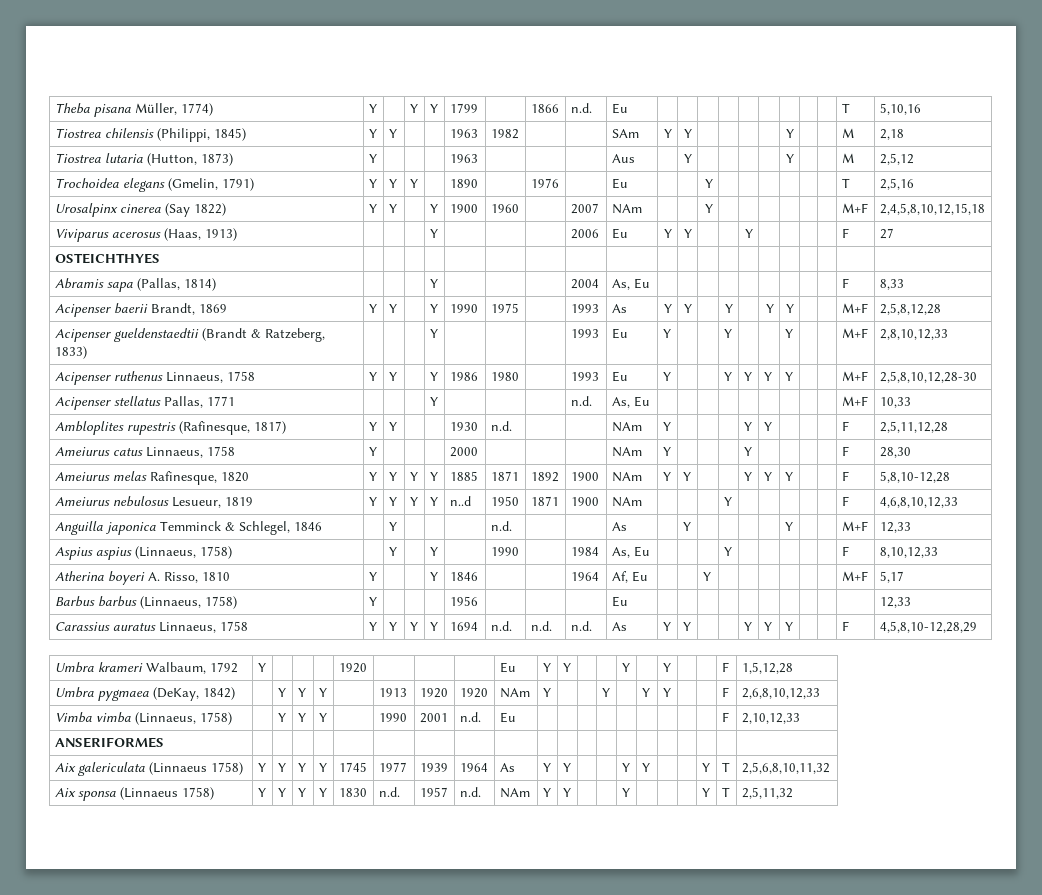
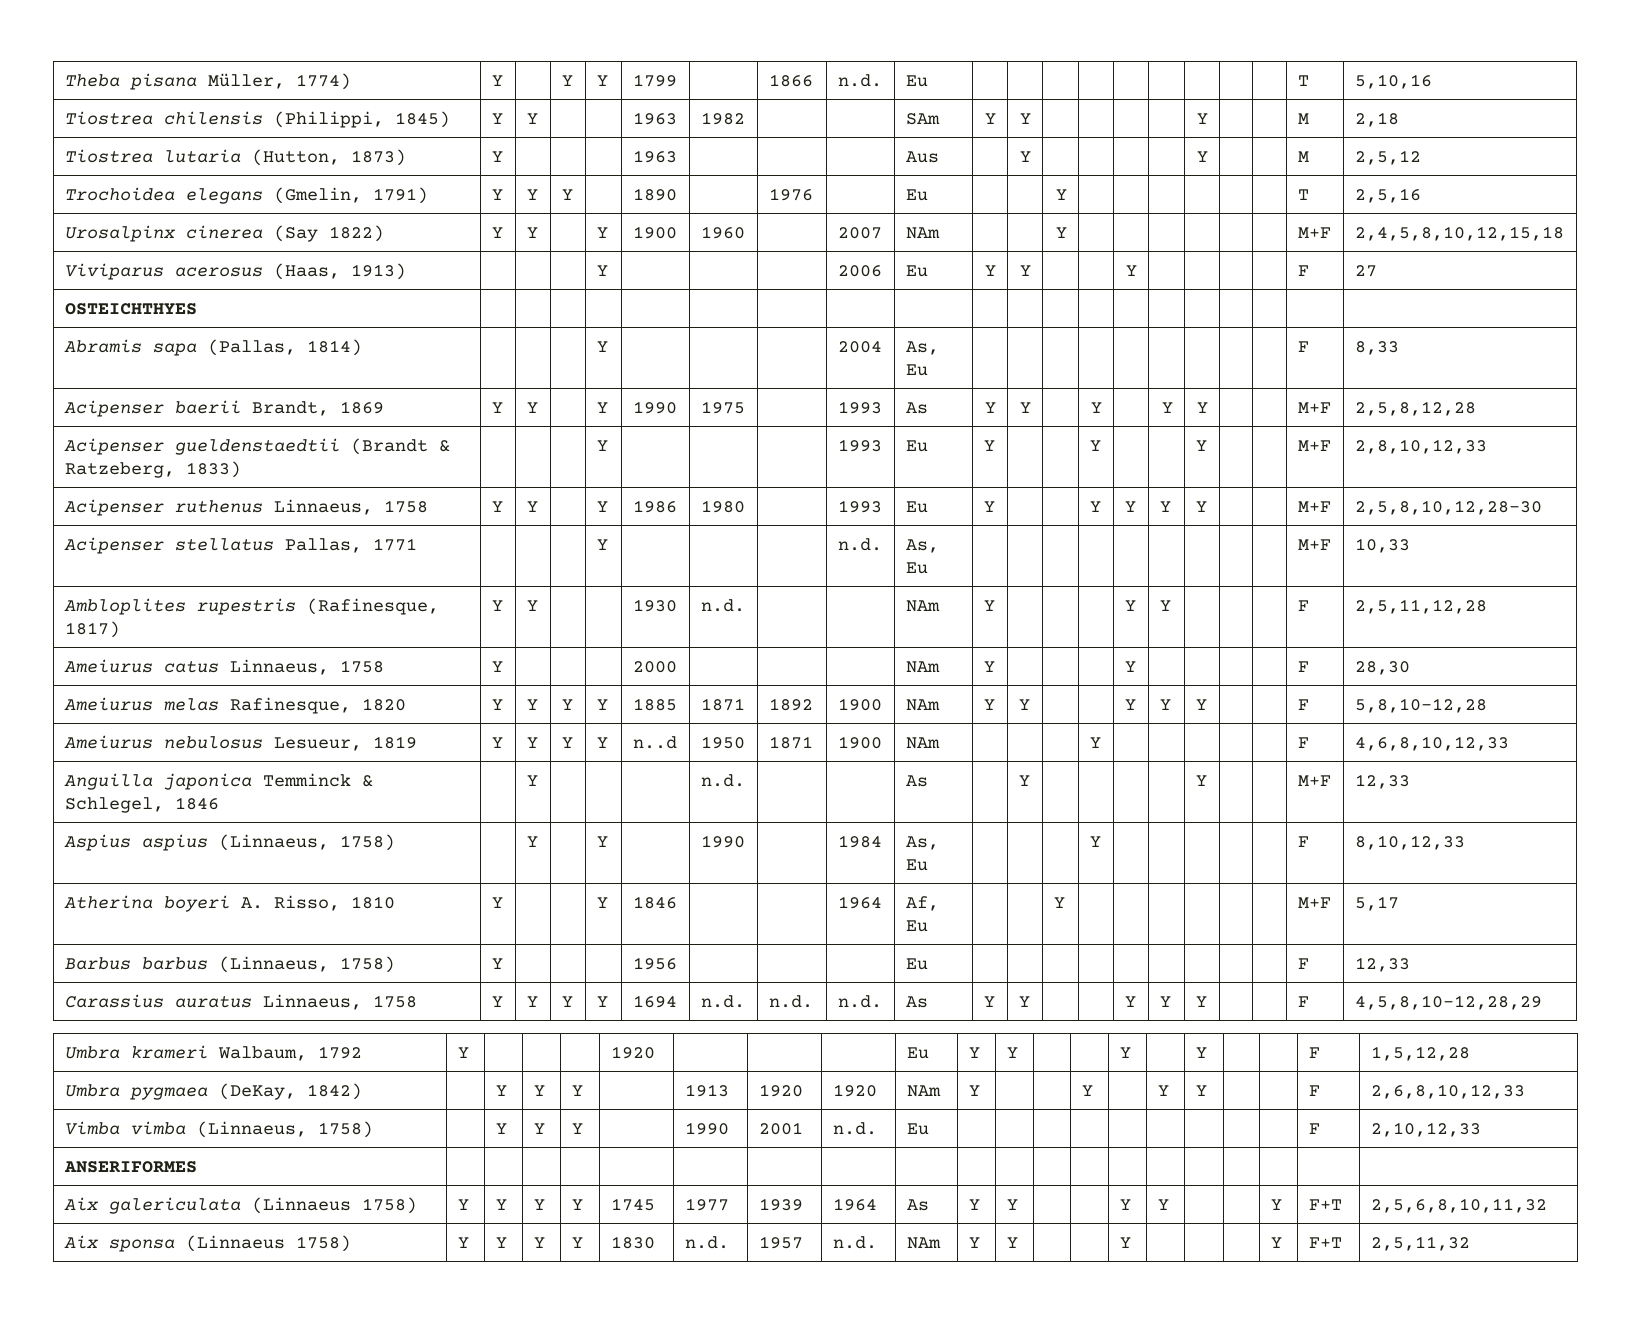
(628, 601) none -> [1297,958,1309,969] F
[721,762,730,772] T -> [1308,1199,1342,1210] F+T
[721,787,730,797] T -> [1308,1237,1342,1248] F+T

